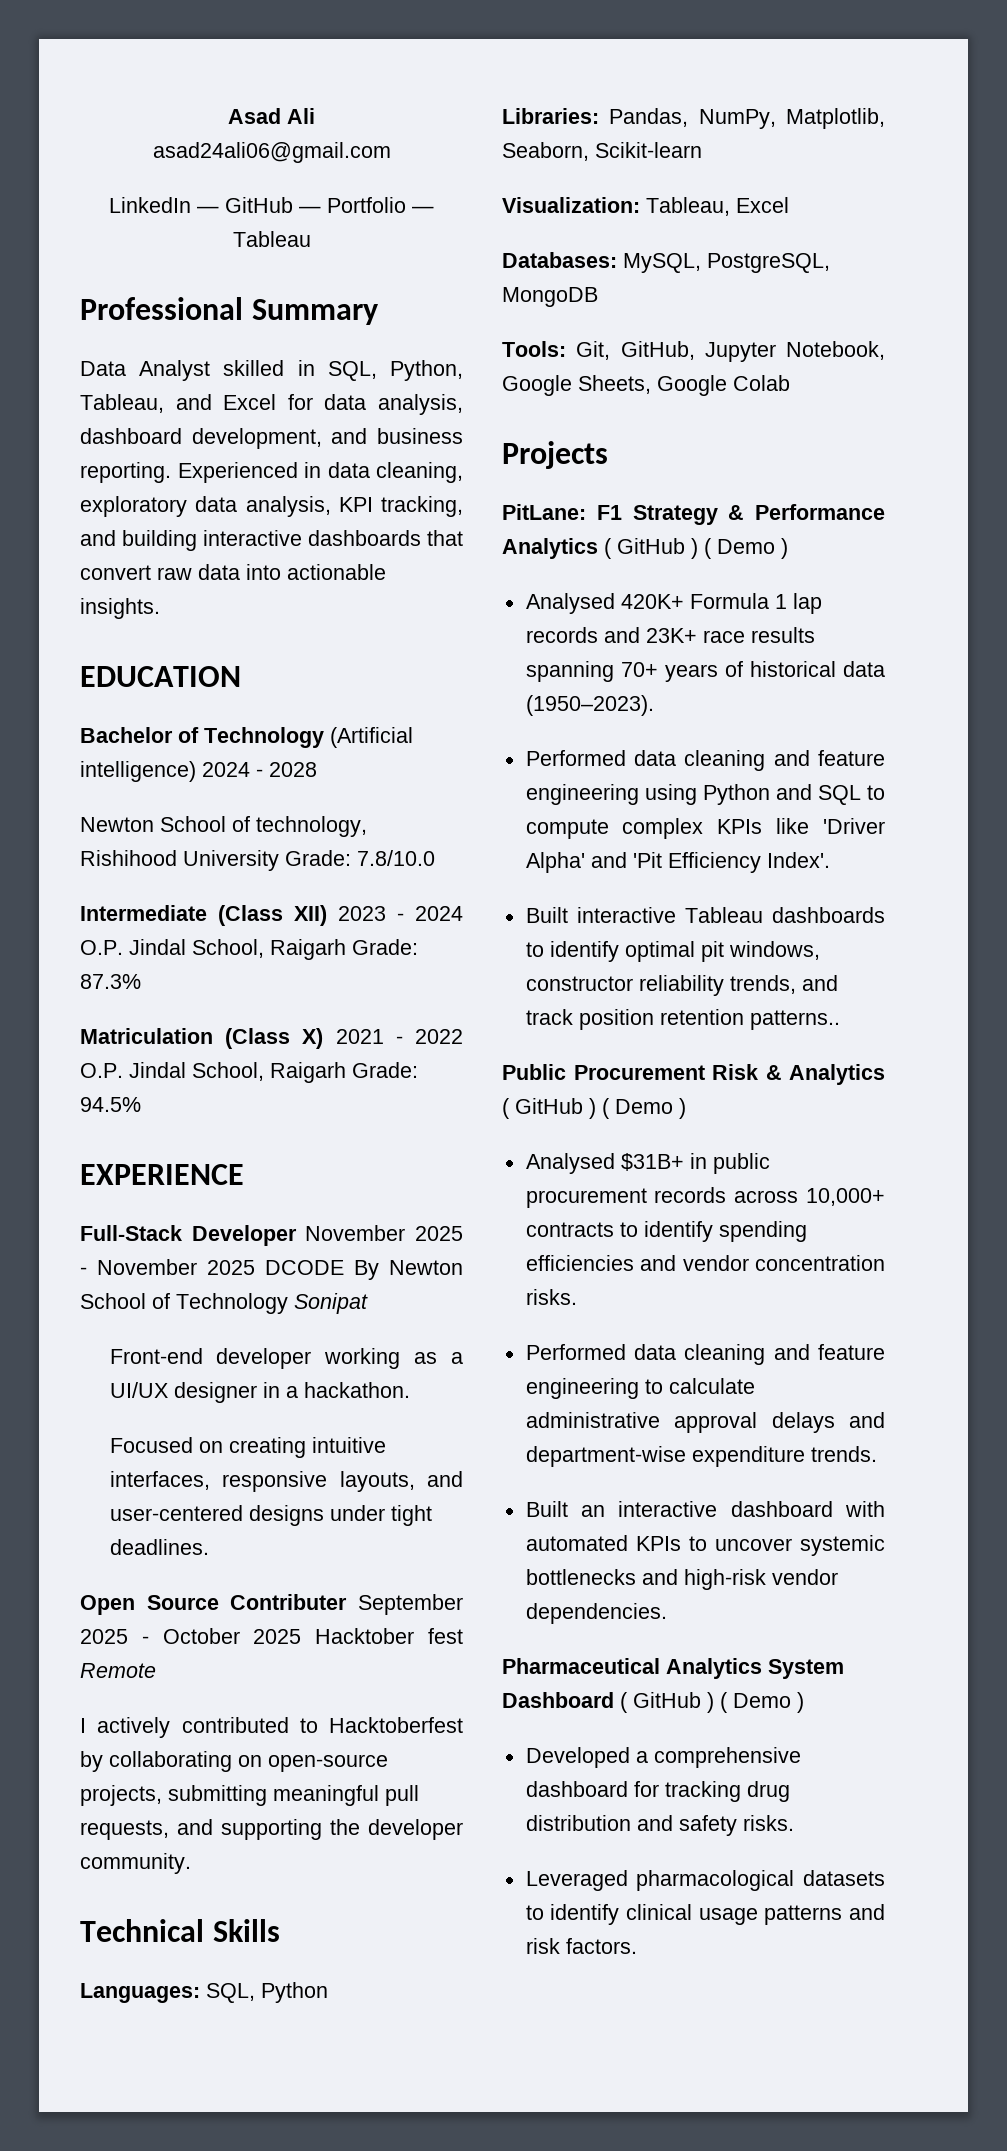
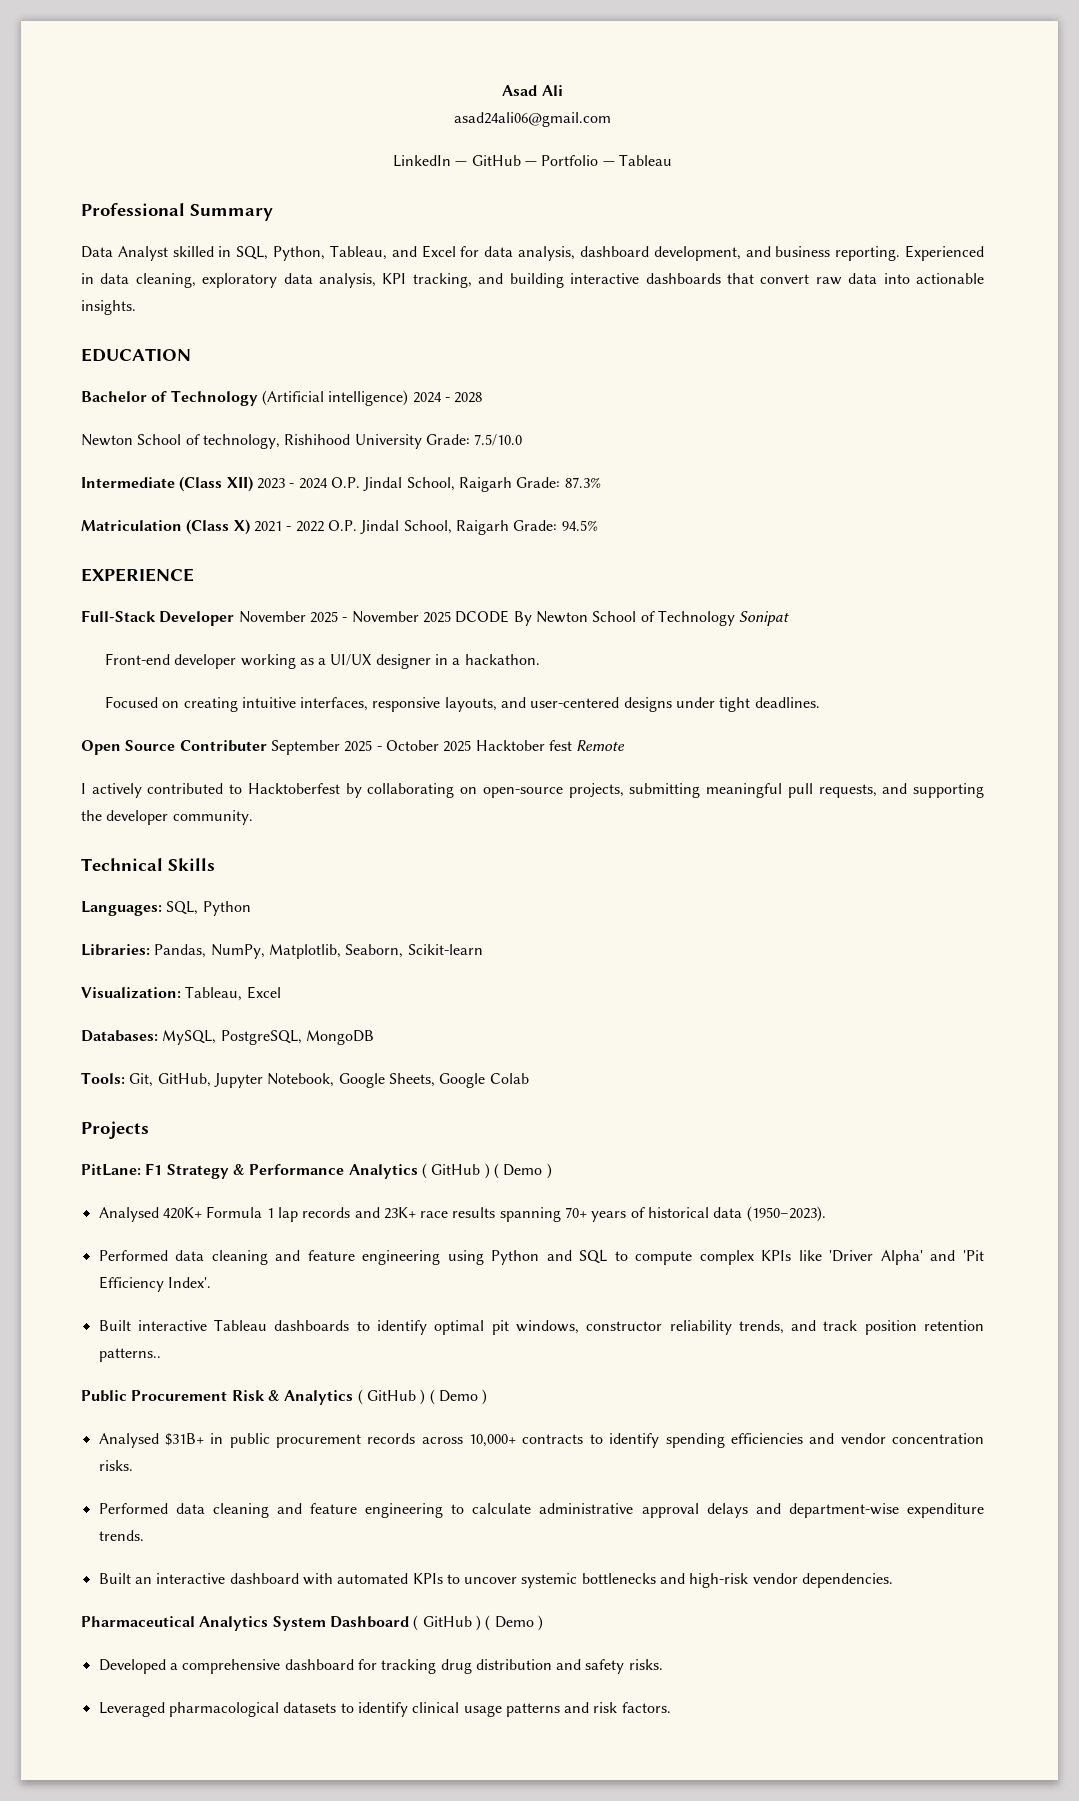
[357,850,435,866] 7.8/10.0 -> [474,434,523,446] 7.5/10.0

